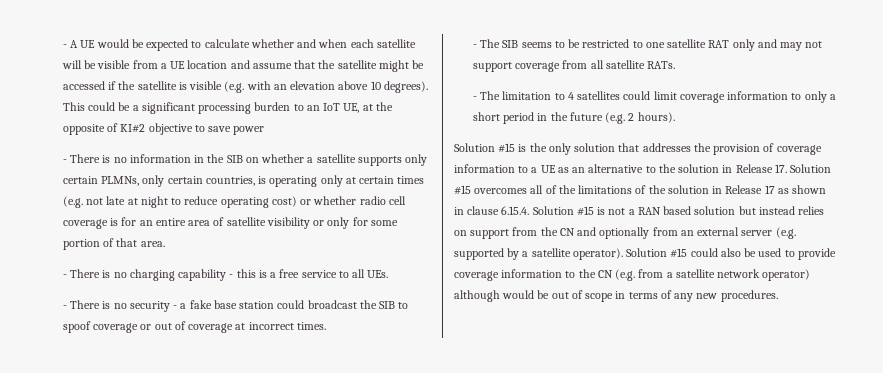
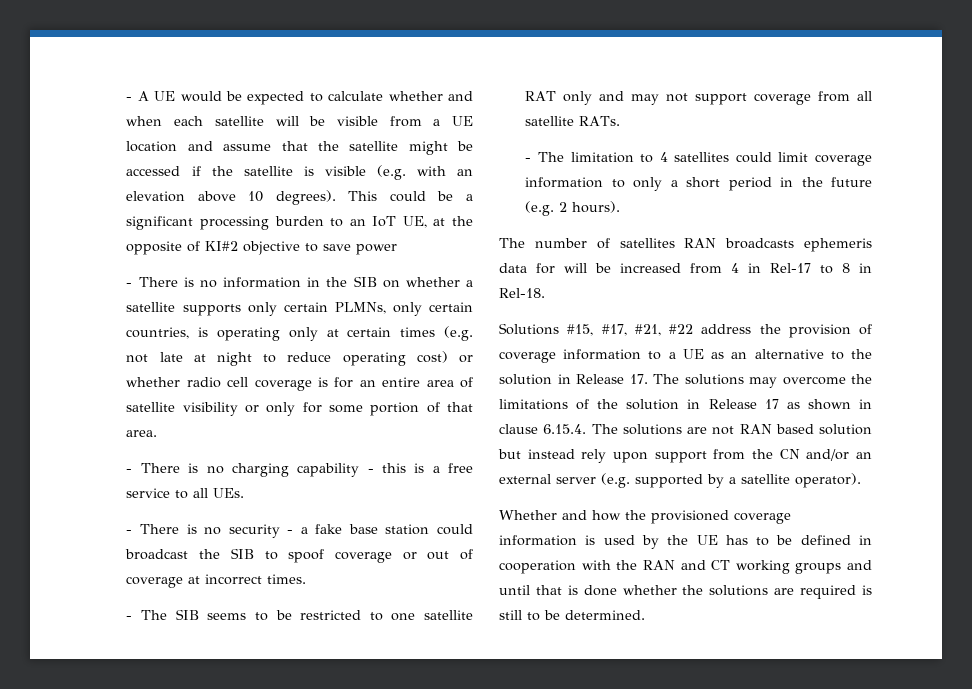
[454,143,691,155] Solution #15 is the only solution that addresses -> [499,238,872,252] [499,263,872,274] [499,288,545,298] [499,323,752,336] The number of satellites RAN broadcasts ephemeris data for will be increased from 4 in Rel-17 to 8 in Rel-18. // Solutions #15, #17, #21, #22 address
[790,164,832,173] [454,185,557,195] Solution #15 overcomes all of -> [653,374,846,388] The solutions may overcome
[532,206,635,216] Solution #15 is not a -> [591,424,735,435] The solutions are not
[798,206,825,215] [454,230,467,236] relies on -> [581,449,648,463] rely upon
[577,227,678,239] and optionally from -> [806,449,850,461] and/or
[626,248,836,260] [454,269,811,281] [454,290,778,302] Solution #15 could also be used to provide coverage information to the CN (e.g. from a satellite network operator) although would be out of scope in terms of any new procedures. -> [499,510,791,524] [499,535,872,549] [499,560,872,574] [499,585,872,599] [499,610,645,621] // Whether and how the provisioned coverage information is used by the UE has to be defined in cooperation with the RAN and CT working groups and until that is done whether the solutions are required is still to be determined.

